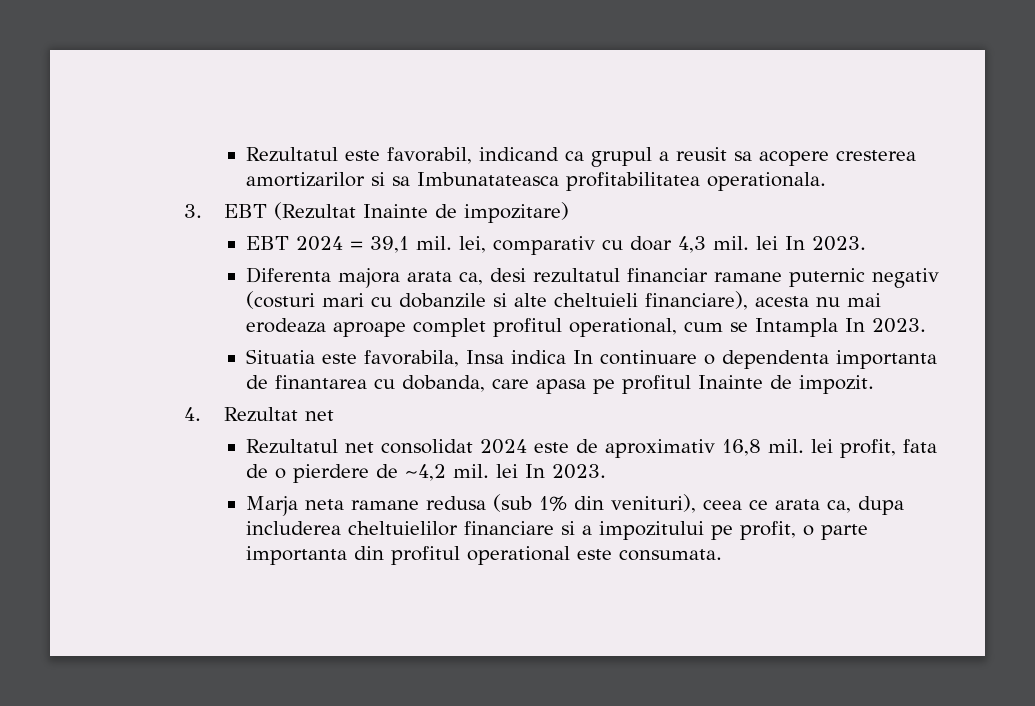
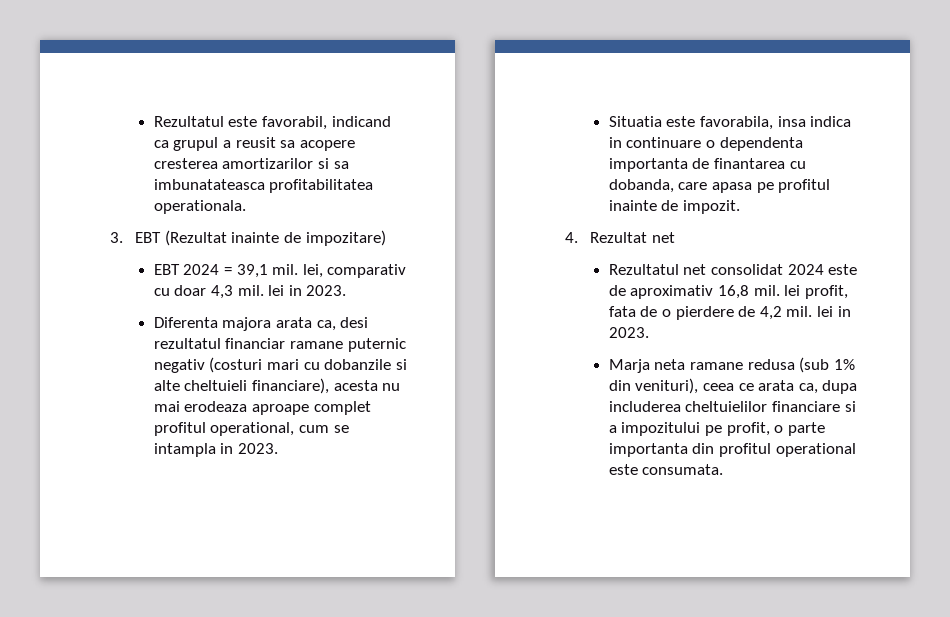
[417,172,560,186] Imbunatateasca -> [153,179,265,190] imbunatateasca
[362,204,428,218] Inainte -> [231,232,280,243] inainte
[785,236,806,250] In -> [288,285,302,296] in
[755,318,866,337] Intampla In -> [153,443,234,457] intampla in
[466,350,594,364] Insa indica In -> [777,116,852,127] [608,137,622,148] insa indica in
[698,375,764,389] Inainte -> [608,200,657,211] inainte
[405,464,546,481] ~4,2 mil. lei In -> [759,306,851,320] 4,2 mil. lei in

